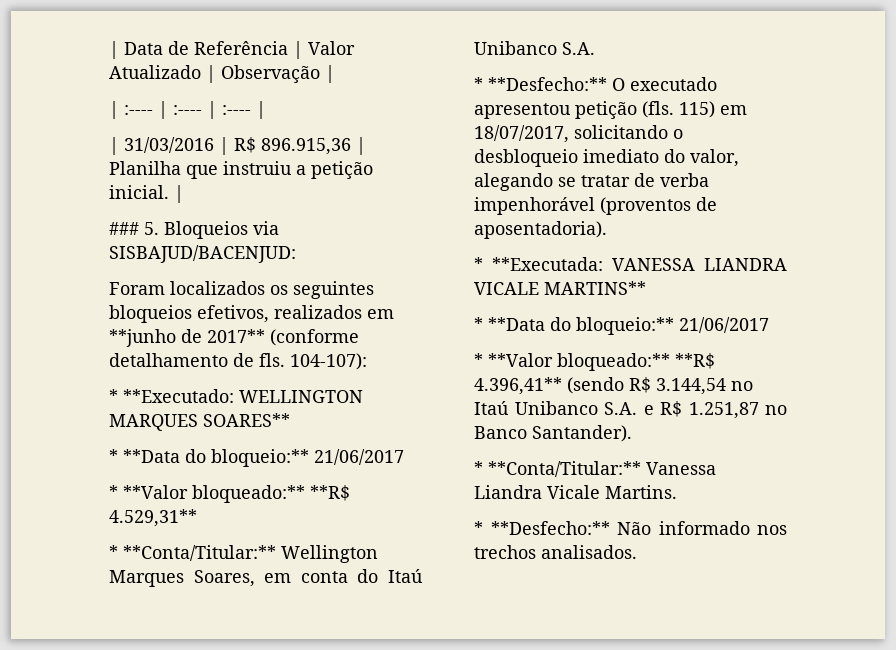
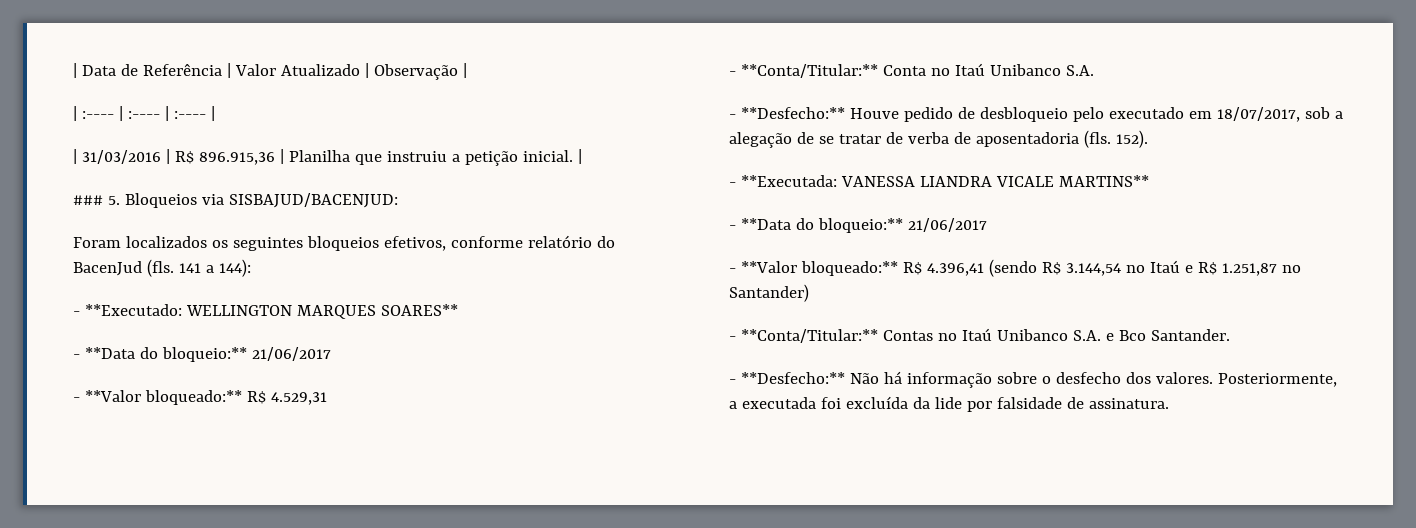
[274,305,394,319] [109,329,359,347] [109,353,367,370] [109,389,118,403] realizados em **junho de 2017** (conforme detalhamento de fls. 104-107): // * -> [450,235,615,248] [73,259,251,277] [73,311,80,316] conforme relatório do BacenJud (fls. 141 a 144): // -
[109,449,404,467] [109,485,350,503] [109,509,197,527] [109,545,378,563] [109,569,423,587] [474,41,595,55] [474,77,717,91] [474,101,747,119] [474,125,683,143] [474,149,739,167] [474,173,709,191] [474,197,717,215] [474,221,607,239] [474,257,483,271] * **Data do bloqueio:** 21/06/2017 // * **Valor bloqueado:** **R$ 4.529,31** // * **Conta/Titular:** Wellington Marques Soares, em conta do Itaú Unibanco S.A. // * **Desfecho:** O executado apresentou petição (fls. 115) em 18/07/2017, solicitando o desbloqueio imediato do valor, alegando se tratar de verba impenhorável (proventos de aposentadoria). // * -> [73,347,331,362] [73,390,327,405] [729,63,1094,78] [729,107,1343,122] [729,130,1148,148] [729,182,736,187] - **Data do bloqueio:** 21/06/2017 // - **Valor bloqueado:** R$ 4.529,31 // - **Conta/Titular:** Conta no Itaú Unibanco S.A. // - **Desfecho:** Houve pedido de desbloqueio pelo executado em 18/07/2017, sob a alegação de se tratar de verba de aposentadoria (fls. 152). // -
[474,317,769,335] [474,353,715,371] [474,377,562,395] * **Data do bloqueio:** 21/06/2017 // * **Valor bloqueado:** **R$ 4.396,41** -> [729,218,987,233] [729,261,984,276] - **Data do bloqueio:** 21/06/2017 // - **Valor bloqueado:** R$ 4.396,41
[514,401,637,415] Unibanco S.A. -> (1180, 266) none
[474,425,632,442] [474,461,716,477] [474,485,677,499] [474,521,787,535] [474,545,637,559] Banco Santander). // * **Conta/Titular:** Vanessa Liandra Vicale Martins. // * **Desfecho:** Não informado nos trechos analisados. -> [729,284,809,302] [729,328,1230,343] [729,371,1337,388] [729,396,1169,412] Santander) // - **Conta/Titular:** Contas no Itaú Unibanco S.A. e Bco Santander. // - **Desfecho:** Não há informação sobre o desfecho dos valores. Posteriormente, a executada foi excluída da lide por falsidade de assinatura.

